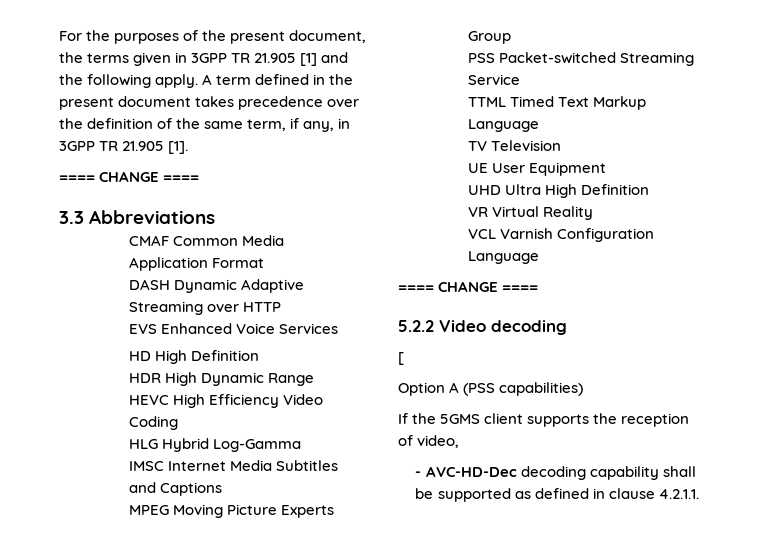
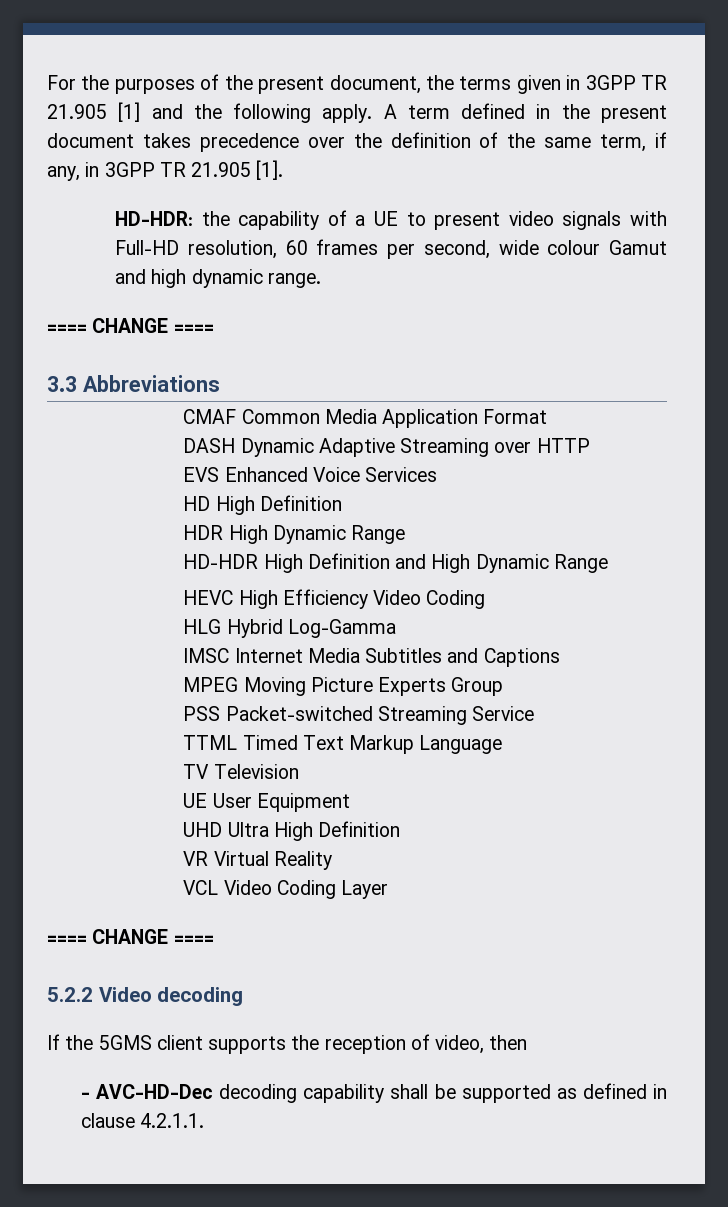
(189, 147) none -> [115,210,667,230] [115,239,668,259] [115,269,321,288] // HD-HDR: the capability of a UE to present video signals with Full-HD resolution, 60 frames per second, wide colour Gamut and high dynamic range.
(315, 379) none -> [183,553,608,573] // HD-HDR High Definition and High Dynamic Range
[499,228,654,242] [467,251,539,264] Varnish Configuration Language -> [223,880,389,899] Video Coding Layer
[398,352,404,365] [398,382,584,396] // [ // Option A (PSS capabilities) -> (244, 996) none
(460, 441) none -> [489,1035,528,1050] then

